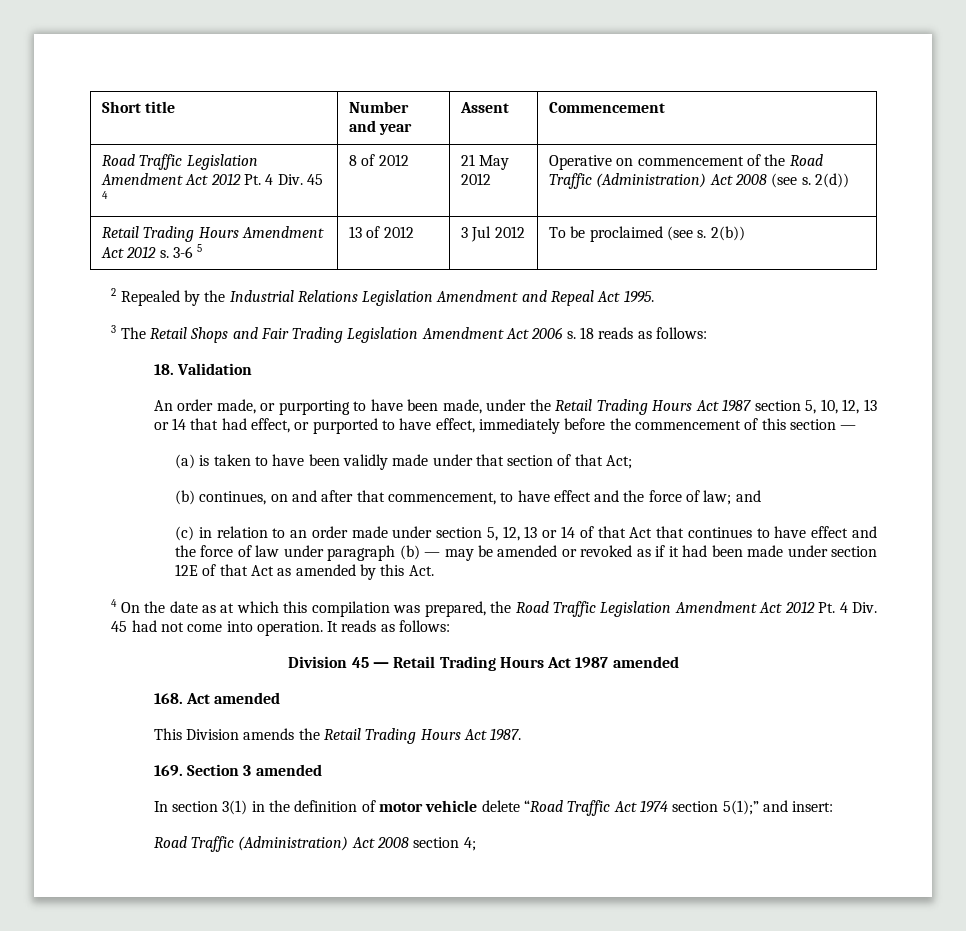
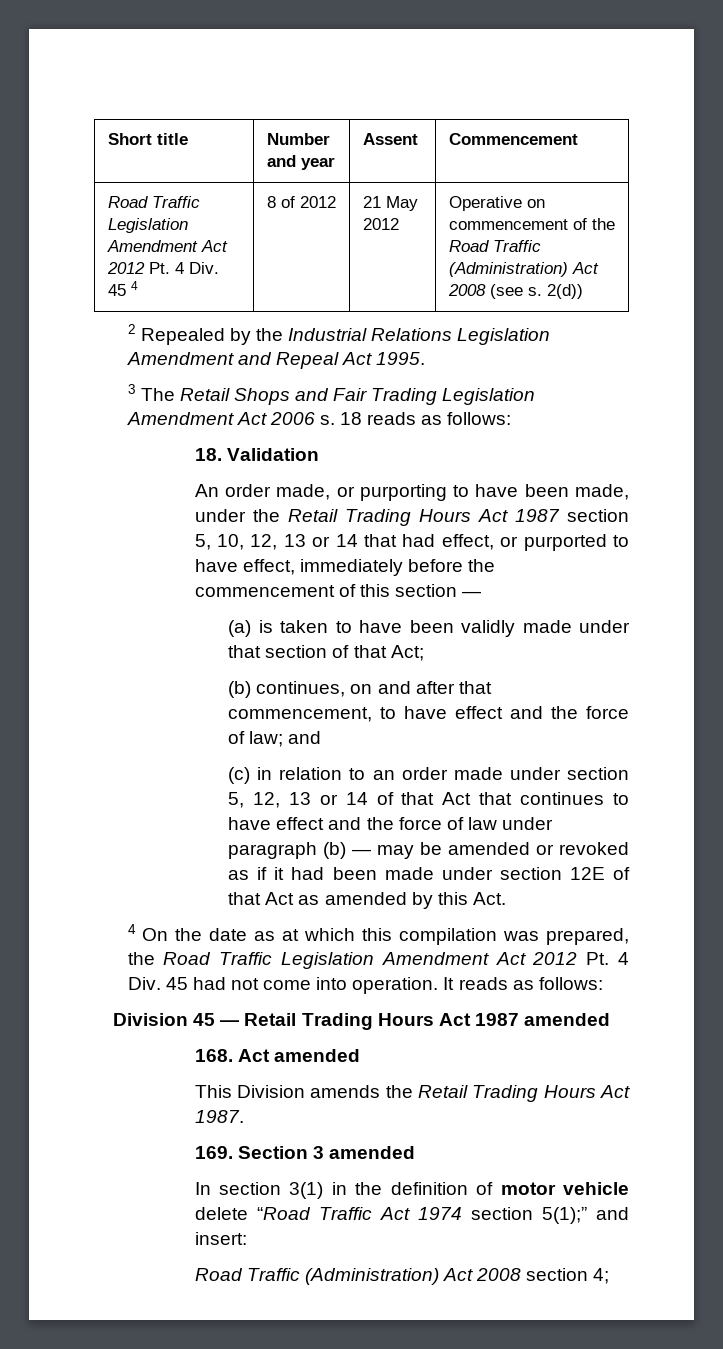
[101,226,324,242] [100,244,203,258] [348,226,414,238] [460,226,525,242] [548,226,745,242] // Retail Trading Hours Amendment Act 2012 s. 3-6 5 | 13 of 2012 | 3 Jul 2012 | To be proclaimed (see s. 2(b)) -> (583, 291) none

